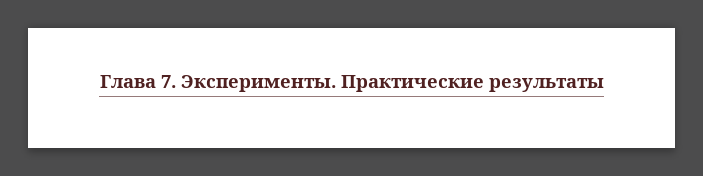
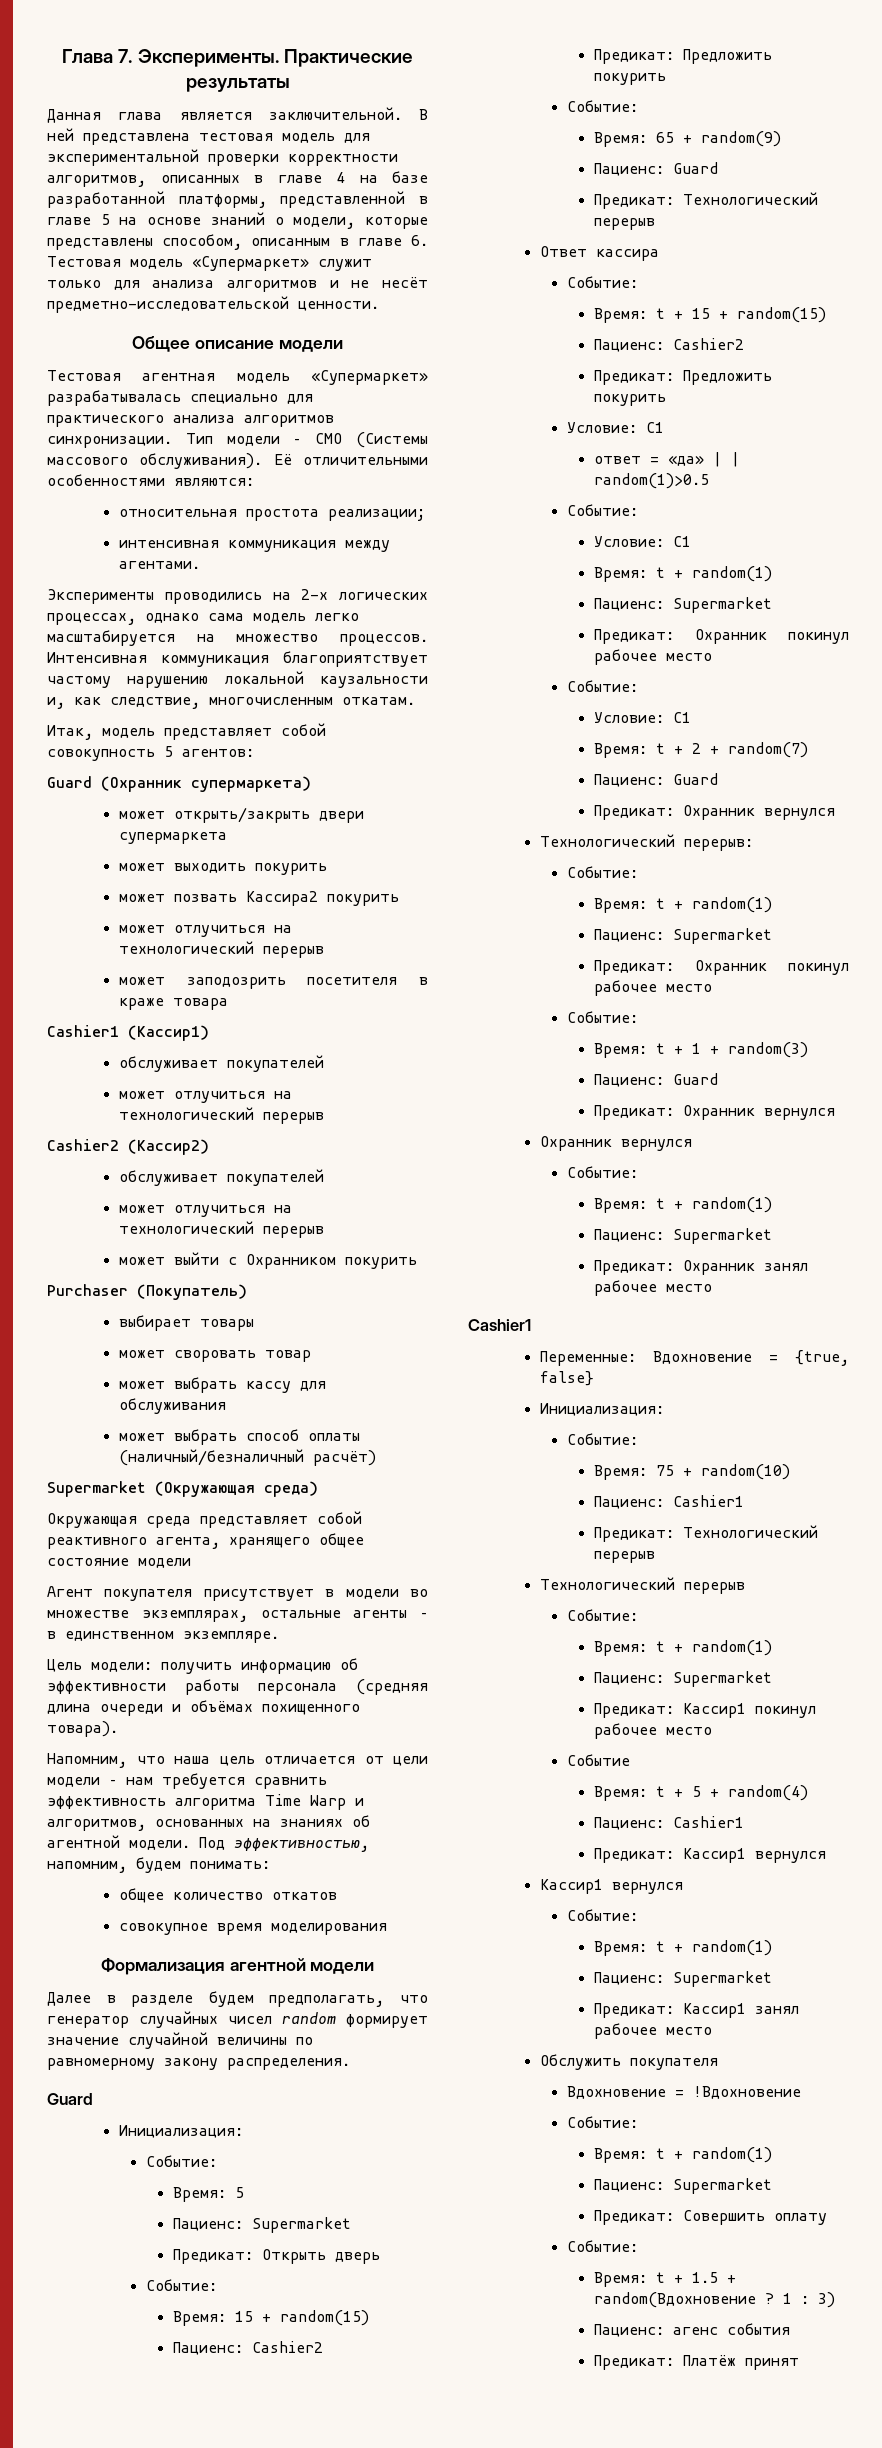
(604, 85) none -> [47,107,428,123] [47,128,370,145] [47,149,398,166] [47,171,428,187] [47,191,428,208] [47,212,429,229] [47,234,428,250] [47,256,372,271] [47,277,429,292] [47,296,379,313] [132,336,343,352] [47,370,428,385] [47,390,313,406] [47,415,334,427] [47,432,429,448] [47,453,428,469] [47,474,254,487] [118,509,425,521] [118,540,390,552] [118,561,200,569] [47,589,428,604] [47,613,359,625] [47,630,428,646] [47,651,428,667] [47,671,428,688] [47,697,415,709] [47,723,326,740] [47,746,254,761] [47,776,311,792] [118,807,364,823] [118,832,227,844] [118,863,327,875] [118,891,399,906] [118,925,292,937] [118,941,324,958] [118,977,429,989] [118,998,228,1010] [47,1025,209,1041] [118,1055,324,1072] [118,1091,292,1103] [118,1107,324,1124] [47,1139,209,1155] [118,1169,324,1186] [118,1205,292,1217] [118,1221,324,1238] [118,1252,417,1269] [47,1284,247,1300] [118,1315,254,1331] [118,1350,311,1362] [118,1377,326,1393] [118,1398,226,1414] [118,1429,360,1445] [118,1449,376,1466] [47,1481,318,1497] [47,1511,362,1528] [47,1533,364,1549] [47,1558,191,1568] [47,1586,428,1601] [47,1610,428,1622] [47,1631,279,1643] [47,1658,358,1674] [47,1679,428,1695] [47,1700,360,1716] [47,1721,118,1737] [47,1753,428,1768] [47,1773,327,1789] [47,1794,364,1810] [47,1815,370,1831] [47,1835,369,1852] [47,1857,270,1873] [118,1888,337,1903] [118,1923,387,1935] [100,1958,375,1975] [47,1991,428,2007] [47,2011,428,2028] [47,2032,313,2049] [47,2058,350,2070] [47,2093,93,2105] [118,2125,243,2138] [145,2155,217,2167] [172,2187,244,2202] [172,2217,351,2233] [172,2249,380,2264] [145,2279,217,2291] [172,2310,369,2326] [172,2341,323,2355] [593,49,772,64] [593,73,666,85] [566,100,638,112] [593,131,781,147] [593,162,718,176] [593,192,818,209] [593,218,655,230] [539,246,659,261] [566,276,638,288] [593,307,826,323] [593,338,744,352] [593,370,772,385] [593,394,666,406] [566,422,664,434] [593,452,740,467] [593,473,709,489] [566,504,638,516] [593,536,691,548] [593,566,772,582] [593,597,772,613] [593,629,849,644] [593,649,712,665] [566,680,638,692] [593,712,691,724] [593,742,808,758] [593,773,718,787] [593,805,835,820] [539,834,753,851] [566,866,638,878] [593,897,772,913] [593,928,772,944] [593,960,849,975] [593,980,712,996] [566,1011,638,1023] [593,1042,808,1058] [593,1073,718,1087] [593,1105,835,1120] [539,1136,692,1151] [566,1166,638,1178] [593,1197,772,1213] [593,1228,772,1244] [593,1260,808,1275] [593,1280,712,1296] [468,1319,531,1331] [539,1350,849,1366] [539,1371,594,1386] [539,1403,664,1416] [566,1433,638,1445] [593,1464,790,1480] [593,1495,744,1509] [593,1525,818,1542] [593,1551,655,1563] [539,1577,745,1594] [566,1609,638,1621] [593,1640,772,1656] [593,1671,772,1687] [593,1703,816,1718] [593,1723,712,1739] [566,1754,630,1766] [593,1785,808,1801] [593,1816,744,1830] [593,1848,826,1863] [539,1879,683,1894] [566,1909,638,1921] [593,1940,772,1956] [593,1971,772,1987] [593,2003,799,2018] [593,2023,712,2039] [539,2054,718,2070] [566,2086,801,2099] [566,2116,638,2128] [593,2147,772,2163] [593,2178,772,2194] [593,2210,827,2225] [566,2240,638,2252] [593,2272,736,2287] [593,2292,835,2308] [593,2323,790,2337] [593,2355,799,2370] // Данная глава является заключительной. В ней представлена тестовая модель для экспериментальной проверки корректности алгоритмов, описанных в главе 4 на базе разработанной платформы, представленной в главе 5 на основе знаний о модели, которые представлены способом, описанным в главе 6. Тестовая модель «Супермаркет» служит только для анализа алгоритмов и не несёт предметно-исследовательской ценности. // Общее описание модели // Тестовая агентная модель «Супермаркет» разрабатывалась специально для практического анализа алгоритмов синхронизации. Тип модели – СМО (Системы массового обслуживания). Её отличительными особенностями являются: // относительная простота реализации; // интенсивная коммуникация между агентами. // Эксперименты проводились на 2-х логических процессах, однако сама модель легко масштабируется на множество процессов. Интенсивная коммуникация благоприятствует частому нарушению локальной каузальности и, как следствие, многочисленным откатам. // Итак, модель представляет собой совокупность 5 агентов: // Guard (Охранник супермаркета) // может открыть/закрыть двери супермаркета // может выходить покурить // может позвать Кассира2 покурить // может отлучиться на технологический перерыв // может заподозрить посетителя в краже товара // Cashier1 (Кассир1) // обслуживает покупателей // может отлучиться на технологический перерыв // Cashier2 (Кассир2) // обслуживает покупателей // может отлучиться на технологический перерыв // может выйти с Охранником покурить // Purchaser (Покупатель) // выбирает товары // может своровать товар // может выбрать кассу для обслуживания // может выбрать способ оплаты (наличный/безналичный расчёт) // Supermarket (Окружающая среда) // Окружающая среда представляет собой реактивного агента, хранящего общее состояние модели // Агент покупателя присутствует в модели во множестве экземплярах, остальные агенты – в единственном экземпляре. // Цель модели: получить информацию об эффективности работы персонала (средняя длина очереди и объёмах похищенного товара). // Напомним, что наша цель отличается от цели модели – нам требуется сравнить эффективность алгоритма Time Warp и алгоритмов, основанных на знаниях об агентной модели. Под эффективностью, напомним, будем понимать: // общее количество откатов // совокупное время моделирования // Формализация агентной модели // Далее в разделе будем предполагать, что генератор случайных чисел random формирует значение случайной величины по равномерному закону распределения. // Guard // Инициализация: // Событие: // Время: 5 // Пациенс: Supermarket // Предикат: Открыть дверь // Событие: // Время: 15 + random(15) // Пациенс: Cashier2 // Предикат: Предложить покурить // Событие: // Время: 65 + random(9) // Пациенс: Guard // Предикат: Технологический перерыв // Ответ кассира // Событие: // Время: t + 15 + random(15) // Пациенс: Cashier2 // Предикат: Предложить покурить // Условие: C1 // ответ = «да» | | random(1)>0.5 // Событие: // Условие: C1 // Время: t + random(1) // Пациенс: Supermarket // Предикат: Охранник покинул рабочее место // Событие: // Условие: C1 // Время: t + 2 + random(7) // Пациенс: Guard // Предикат: Охранник вернулся // Технологический перерыв: // Событие: // Время: t + random(1) // Пациенс: Supermarket // Предикат: Охранник покинул рабочее место // Событие: // Время: t + 1 + random(3) // Пациенс: Guard // Предикат: Охранник вернулся // Охранник вернулся // Событие: // Время: t + random(1) // Пациенс: Supermarket // Предикат: Охранник занял рабочее место // Cashier1 // Переменные: Вдохновение = {true, false} // Инициализация: // Событие: // Время: 75 + random(10) // Пациенс: Cashier1 // Предикат: Технологический перерыв // Технологический перерыв // Событие: // Время: t + random(1) // Пациенс: Supermarket // Предикат: Кассир1 покинул рабочее место // Событие // Время: t + 5 + random(4) // Пациенс: Cashier1 // Предикат: Кассир1 вернулся // Кассир1 вернулся // Событие: // Время: t + random(1) // Пациенс: Supermarket // Предикат: Кассир1 занял рабочее место // Обслужить покупателя // Вдохновение = !Вдохновение // Событие: // Время: t + random(1) // Пациенс: Supermarket // Предикат: Совершить оплату // Событие: // Время: t + 1.5 + random(Вдохновение ? 1 : 3) // Пациенс: агенс события // Предикат: Платёж принят

